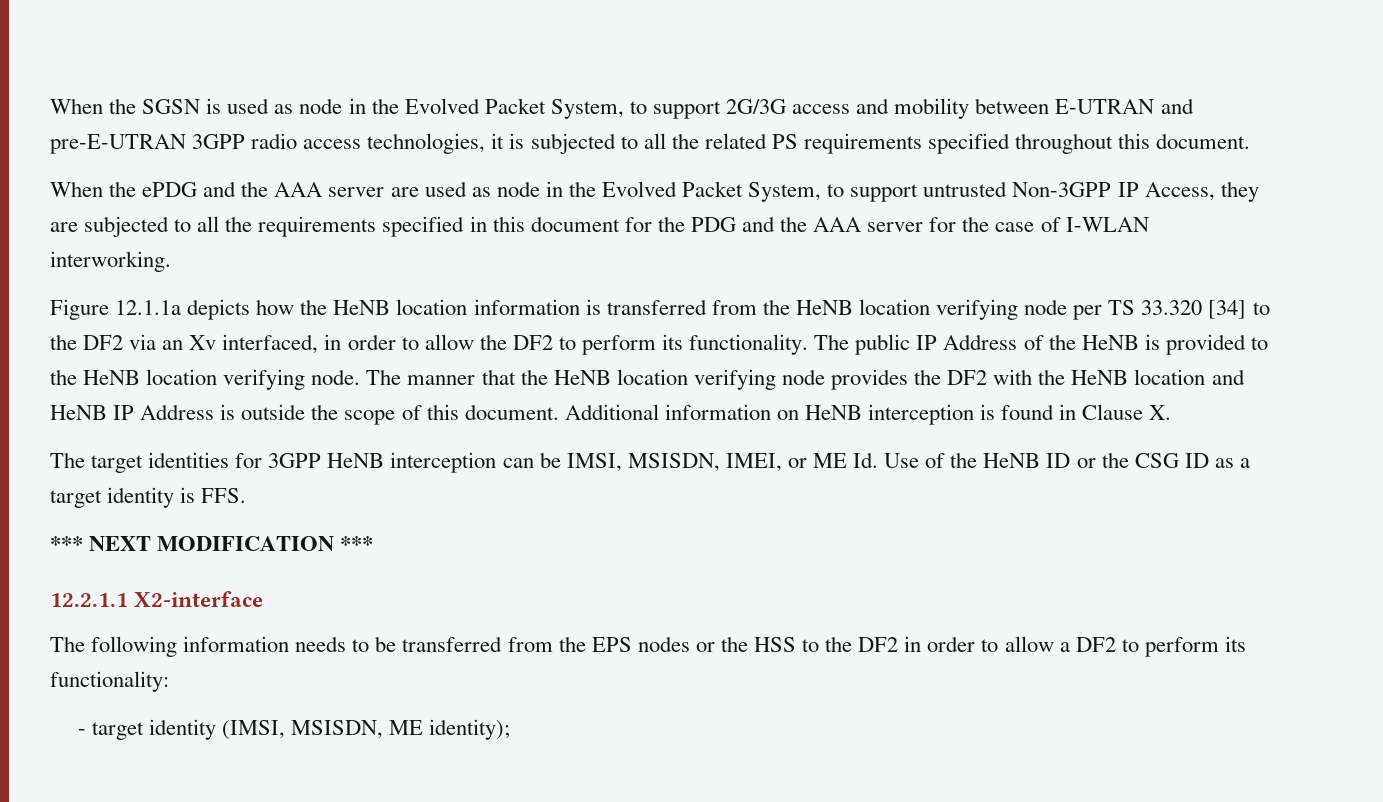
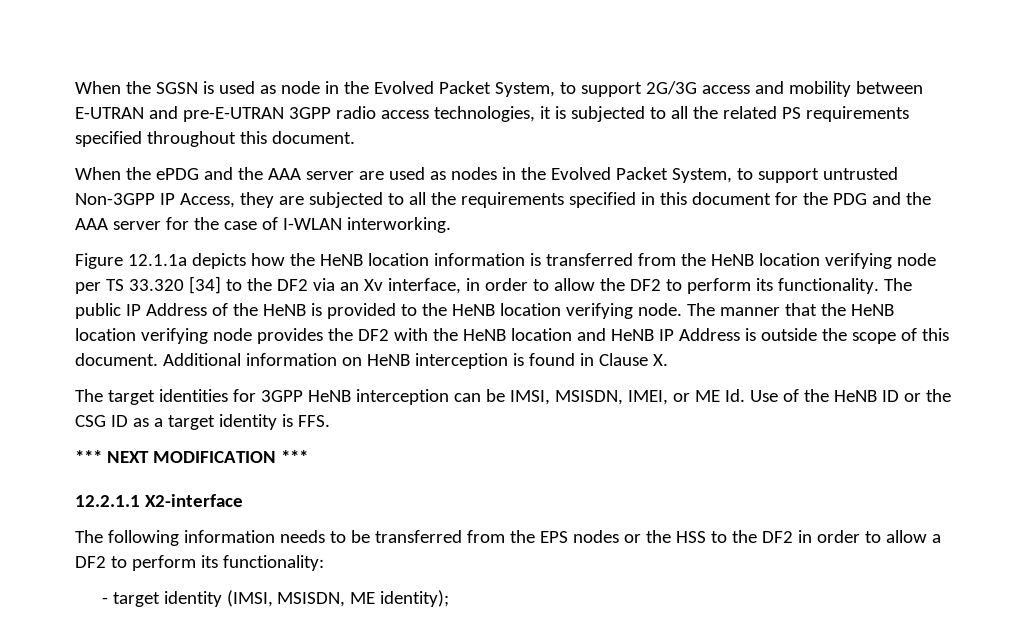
[496,181,540,197] node -> [450,167,497,180] nodes
[222,334,319,354] interfaced, -> [387,278,461,294] interface,

